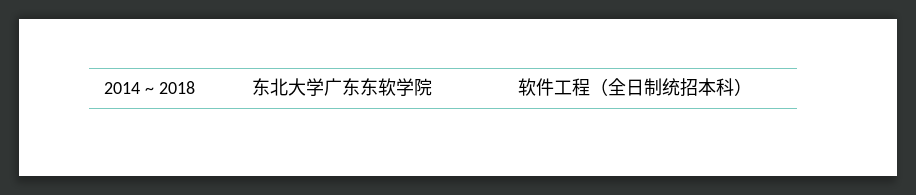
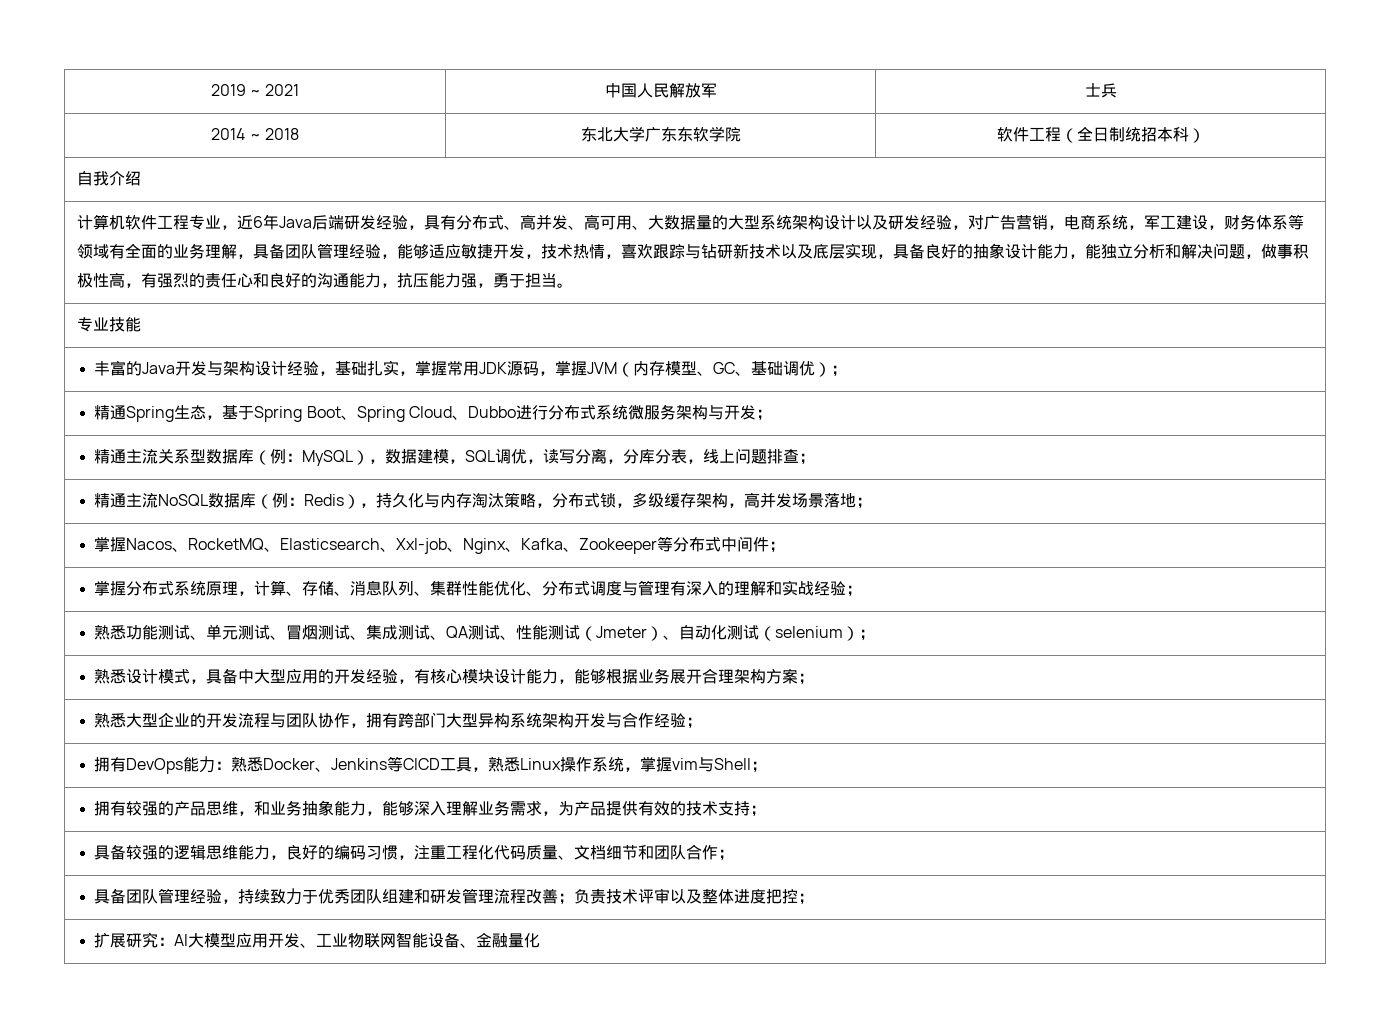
(104, 88) none -> [210,84,300,96] [604,83,717,98] [1084,83,1117,98] 2019 ~ 2021 | 中国人民解放军 | 士兵 //
(752, 87) none -> [76,171,141,186] [76,214,1304,230] [76,243,1309,259] [76,272,573,288] [76,317,141,332] [94,360,848,377] [94,404,772,422] [94,448,816,466] [94,492,873,509] [94,536,786,554] [94,580,863,597] [94,624,876,641] [94,668,815,685] [94,712,703,729] [94,756,768,774] [94,800,767,817] [94,844,735,861] [94,888,815,905] [94,932,541,948] // 自我介绍 // 计算机软件工程专业，近6年Java后端研发经验，具有分布式、高并发、高可用、大数据量的大型系统架构设计以及研发经验，对广告营销，电商系统，军工建设，财务体系等领域有全面的业务理解，具备团队管理经验，能够适应敏捷开发，技术热情，喜欢跟踪与钻研新技术以及底层实现，具备良好的抽象设计能力，能独立分析和解决问题，做事积极性高，有强烈的责任心和良好的沟通能力，抗压能力强，勇于担当。 // 专业技能 // 丰富的Java开发与架构设计经验，基础扎实，掌握常用JDK源码，掌握JVM（内存模型、GC、基础调优）； // 精通Spring生态，基于Spring Boot、Spring Cloud、Dubbo进行分布式系统微服务架构与开发； // 精通主流关系型数据库（例：MySQL），数据建模，SQL调优，读写分离，分库分表，线上问题排查； // 精通主流NoSQL数据库（例：Redis），持久化与内存淘汰策略，分布式锁，多级缓存架构，高并发场景落地； // 掌握Nacos、RocketMQ、Elasticsearch、Xxl-job、Nginx、Kafka、Zookeeper等分布式中间件； // 掌握分布式系统原理，计算、存储、消息队列、集群性能优化、分布式调度与管理有深入的理解和实战经验； // 熟悉功能测试、单元测试、冒烟测试、集成测试、QA测试、性能测试（Jmeter）、自动化测试（selenium）； // 熟悉设计模式，具备中大型应用的开发经验，有核心模块设计能力，能够根据业务展开合理架构方案； // 熟悉大型企业的开发流程与团队协作，拥有跨部门大型异构系统架构开发与合作经验； // 拥有DevOps能⼒：熟悉Docker、Jenkins等CICD⼯具，熟悉Linux操作系统，掌握vim与Shell； // 拥有较强的产品思维，和业务抽象能力，能够深入理解业务需求，为产品提供有效的技术支持； // 具备较强的逻辑思维能力，良好的编码习惯，注重工程化代码质量、文档细节和团队合作； // 具备团队管理经验，持续致⼒于优秀团队组建和研发管理流程改善；负责技术评审以及整体进度把控； // 扩展研究：AI大模型应用开发、工业物联网智能设备、金融量化

